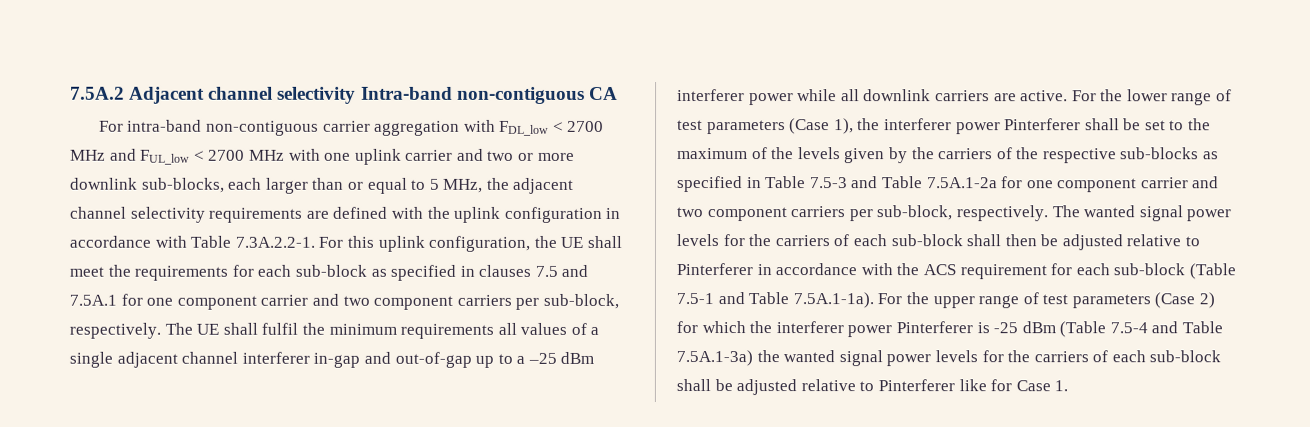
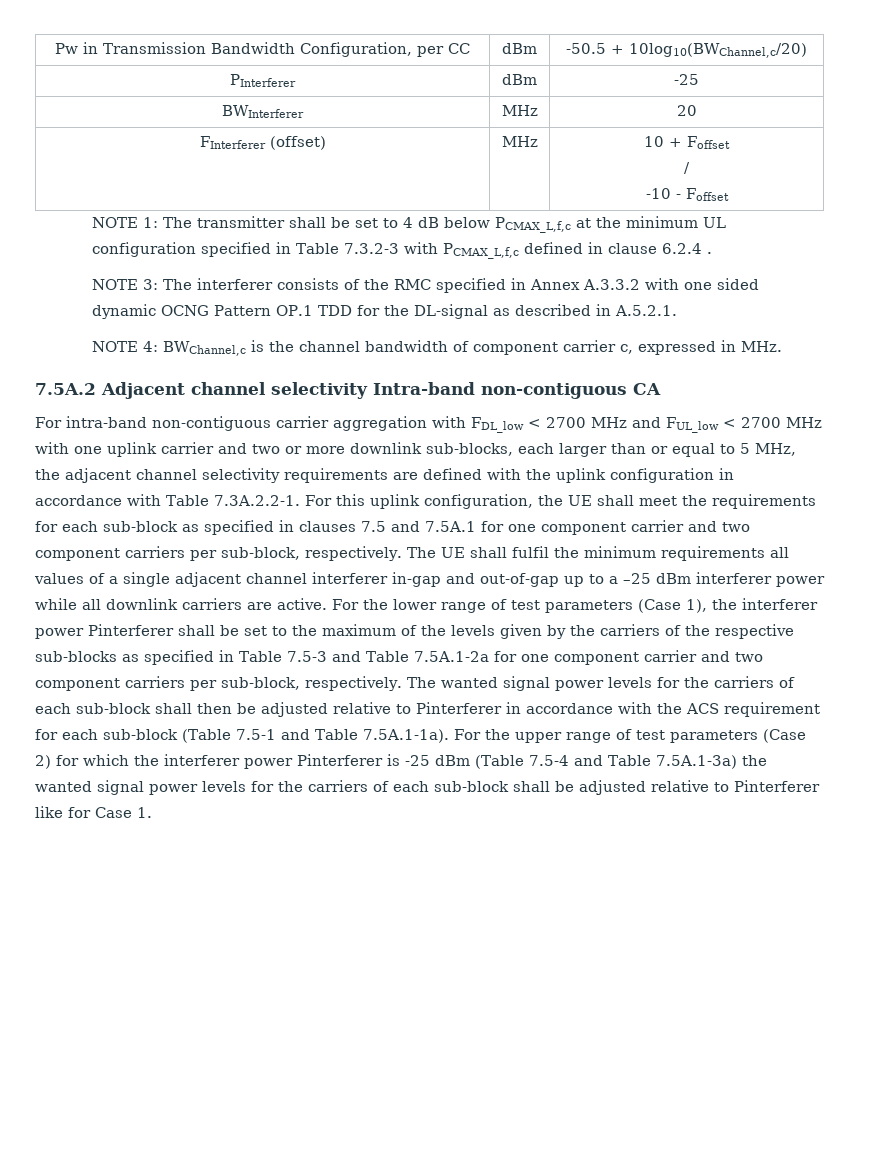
(70, 93) none -> [54,42,470,57] [502,43,537,54] [566,43,807,58] [230,74,296,87] [502,74,537,85] [674,74,699,85] [222,105,304,118] [501,105,538,116] [676,105,697,116] [199,136,326,150] [501,136,538,147] [644,136,730,149] [684,162,690,174] [645,188,729,201] [91,216,726,233] [91,242,712,259] [91,278,759,293] [91,304,677,319] [91,340,782,356] Pw in Transmission Bandwidth Configuration, per CC | dBm | -50.5 + 10log10(BWChannel,c/20) // PInterferer | dBm | -25 // BWInterferer | MHz | 20 // FInterferer (offset) | MHz | 10 + Foffset // / // -10 - Foffset // NOTE 1: The transmitter shall be set to 4 dB below PCMAX_L,f,c at the minimum UL configuration specified in Table 7.3.2-3 with PCMAX_L,f,c defined in clause 6.2.4 . // NOTE 3: The interferer consists of the RMC specified in Annex A.3.3.2 with one sided dynamic OCNG Pattern OP.1 TDD for the DL-signal as described in A.5.2.1. // NOTE 4: BWChannel,c is the channel bandwidth of component carrier c, expressed in MHz. //

